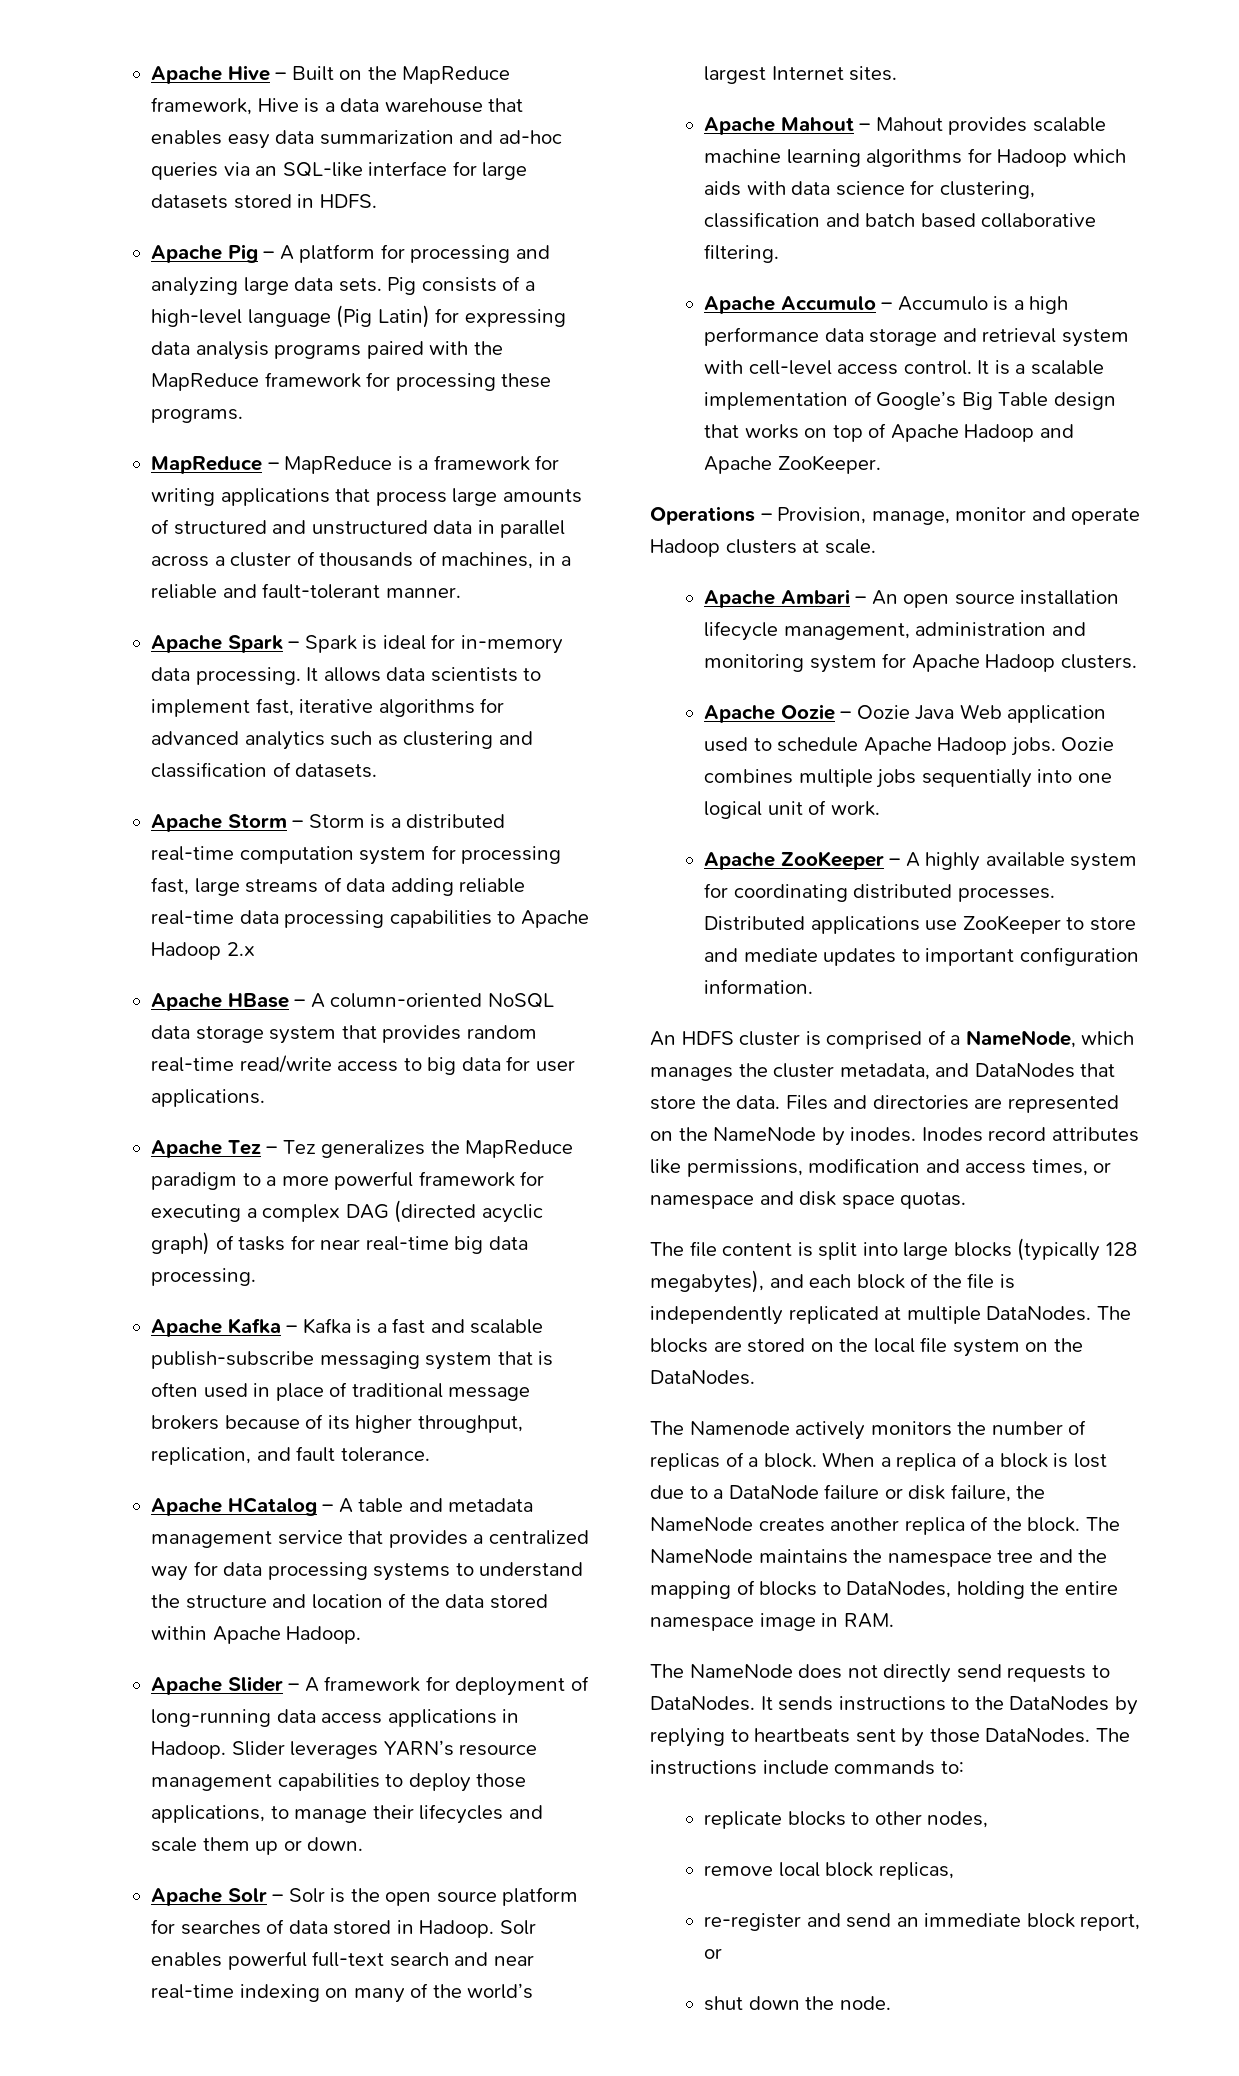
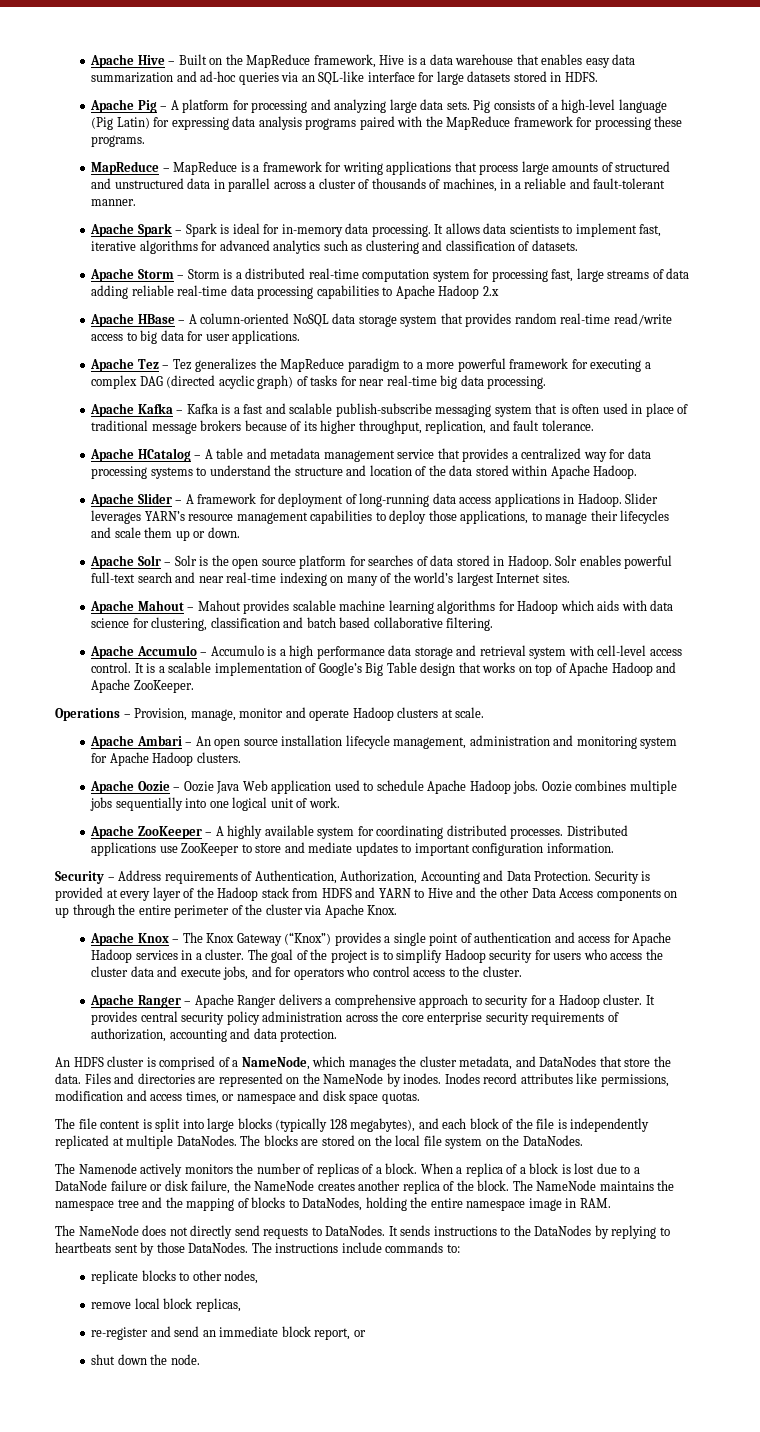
(814, 986) none -> [55,870,651,884] [55,887,678,901] [55,904,398,918] [90,932,672,946] [91,949,663,963] [91,966,522,980] [90,994,655,1008] [91,1011,619,1025] [91,1028,338,1042] // Security – Address requirements of Authentication, Authorization, Accounting and Data Protection. Security is provided at every layer of the Hadoop stack from HDFS and YARN to Hive and the other Data Access components on up through the entire perimeter of the cluster via Apache Knox. // Apache Knox – The Knox Gateway (“Knox”) provides a single point of authentication and access for Apache Hadoop services in a cluster. The goal of the project is to simplify Hadoop security for users who access the cluster data and execute jobs, and for operators who control access to the cluster. // Apache Ranger – Apache Ranger delivers a comprehensive approach to security for a Hadoop cluster. It provides central security policy administration across the core enterprise security requirements of authorization, accounting and data protection.

